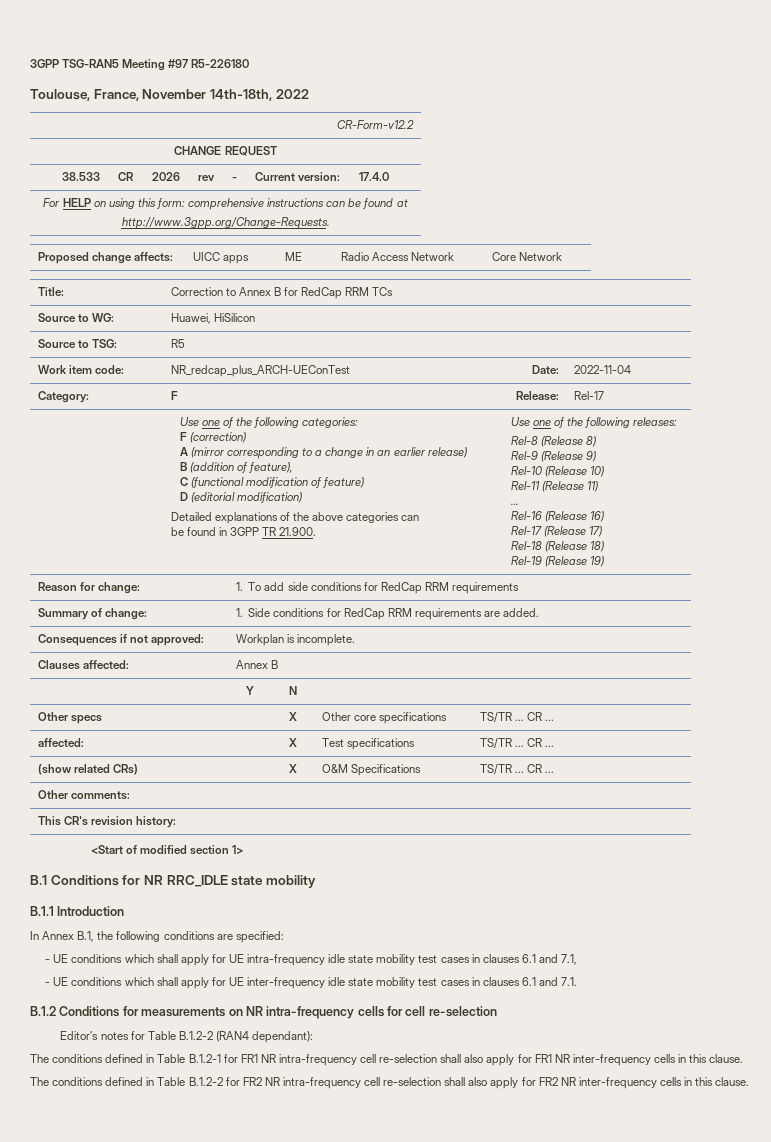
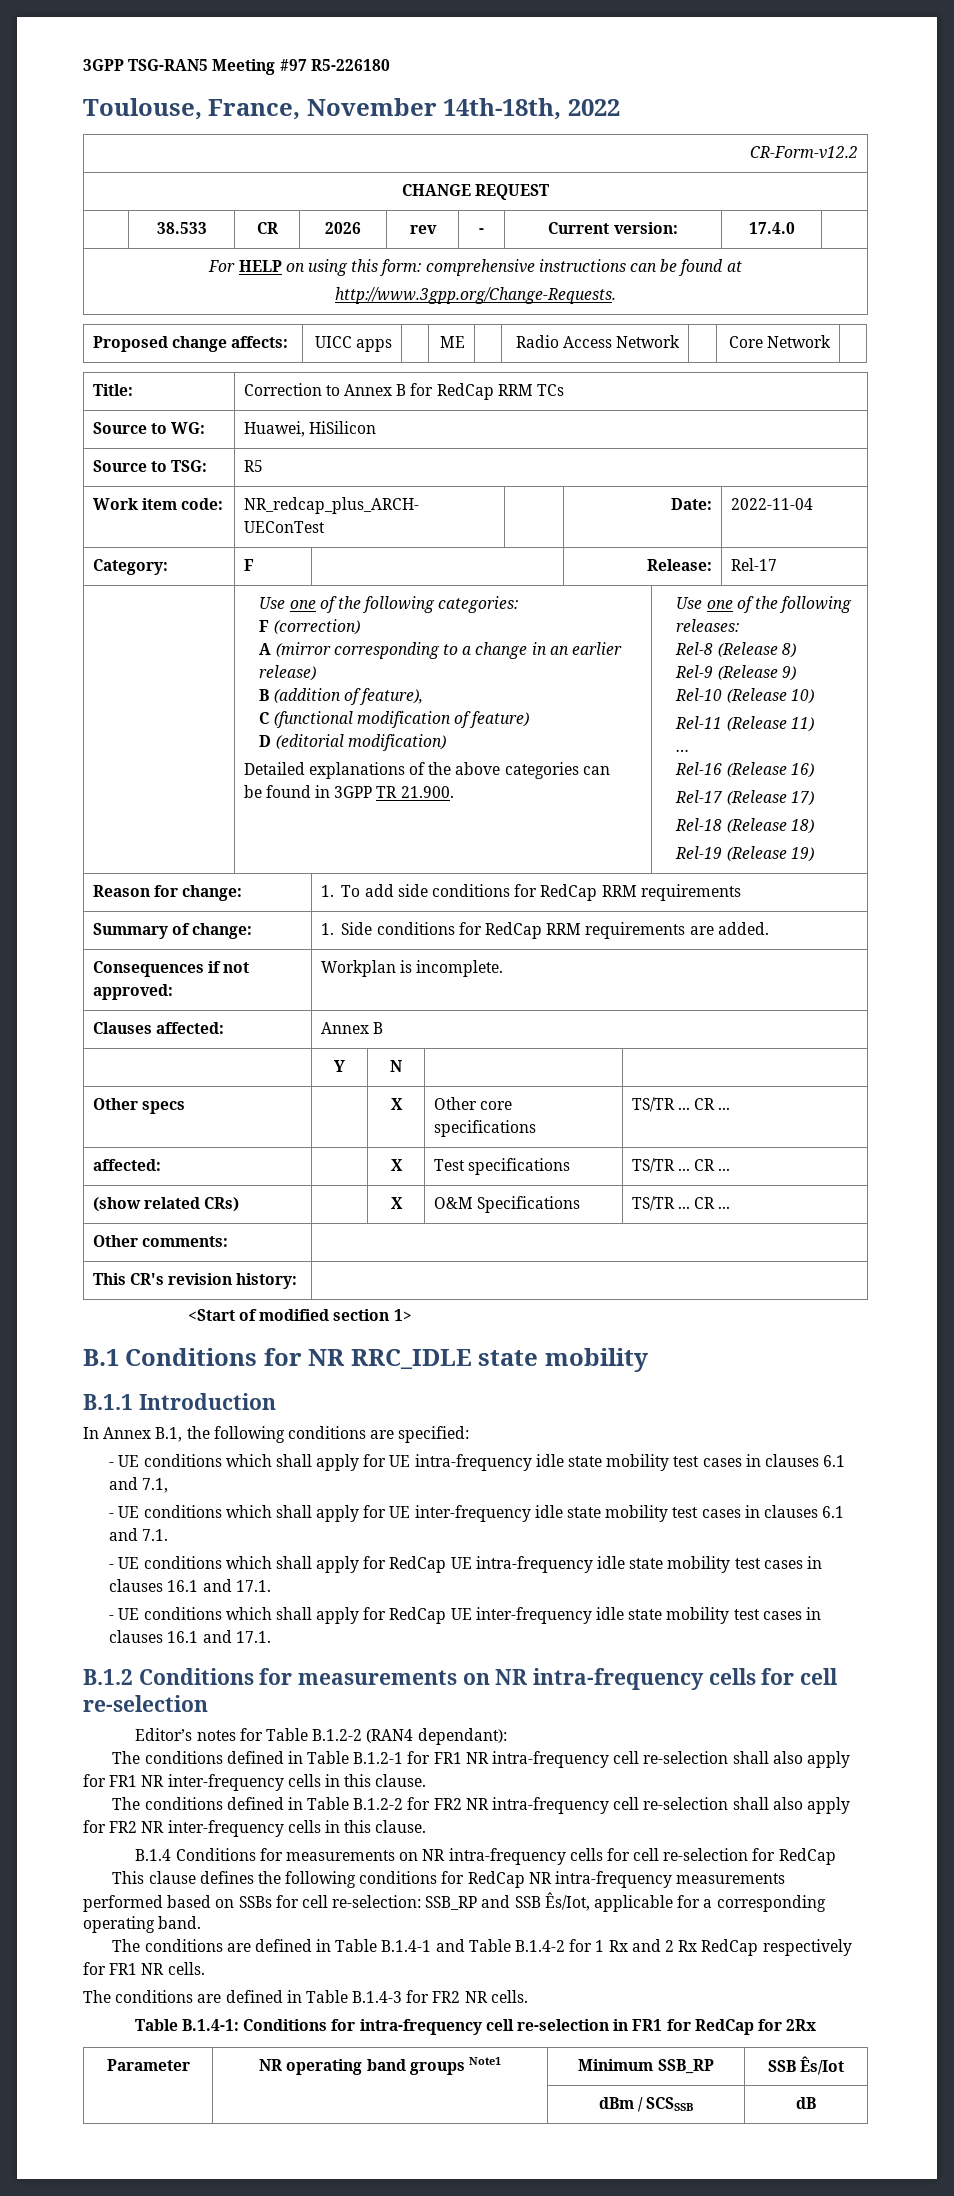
(578, 981) none -> [109,1556,822,1573] [109,1579,271,1592] [109,1607,821,1624] [109,1630,271,1643] // - UE conditions which shall apply for RedCap UE intra-frequency idle state mobility test cases in clauses 16.1 and 17.1. // - UE conditions which shall apply for RedCap UE inter-frequency idle state mobility test cases in clauses 16.1 and 17.1.
(750, 1081) none -> [135,1848,836,1865] [112,1871,786,1888] [83,1892,826,1912] [83,1916,202,1933] [112,1939,852,1956] [83,1962,205,1975] [83,1990,528,2003] [134,2019,817,2035] [106,2059,190,2071] [259,2057,501,2075] [578,2059,714,2074] [767,2056,845,2075] [598,2097,694,2112] [796,2097,816,2109] // B.1.4 Conditions for measurements on NR intra-frequency cells for cell re-selection for RedCap // This clause defines the following conditions for RedCap NR intra-frequency measurements performed based on SSBs for cell re-selection: SSB_RP and SSB Ês/Iot, applicable for a corresponding operating band. // The conditions are defined in Table B.1.4-1 and Table B.1.4-2 for 1 Rx and 2 Rx RedCap respectively for FR1 NR cells. // The conditions are defined in Table B.1.4-3 for FR2 NR cells. // Table B.1.4-1: Conditions for intra-frequency cell re-selection in FR1 for RedCap for 2Rx // Parameter | NR operating band groups Note1 | Minimum SSB_RP | SSB Ês/Iot // | | dBm / SCSSSB | dB

